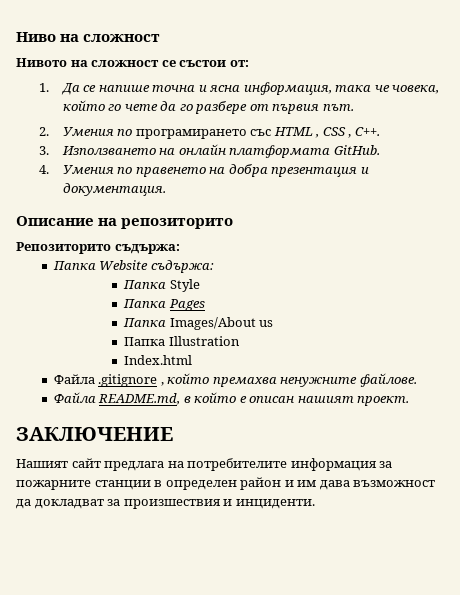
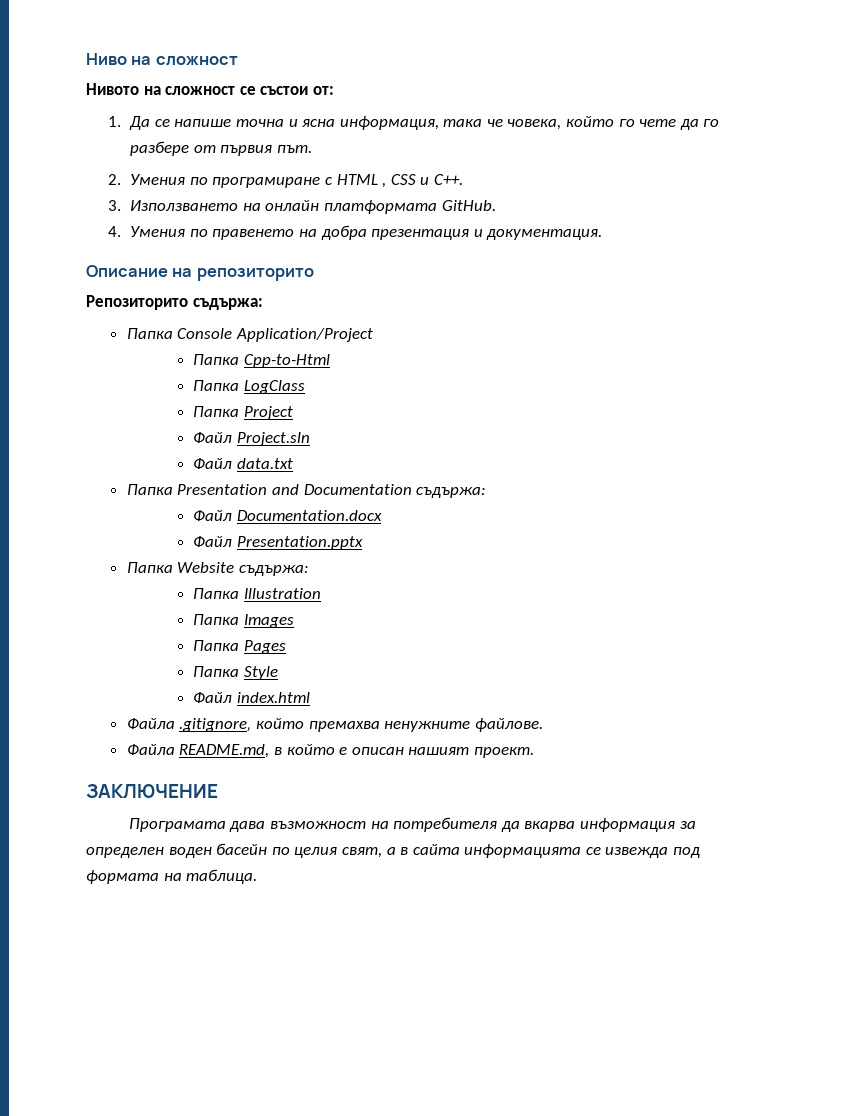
[135,129,272,139] програмирането със -> [212,177,333,188] програмиране с
[348,134,352,138] , -> [420,177,430,185] и
(180, 249) none -> [126,328,373,342] [193,354,330,368] [193,380,305,394] [193,406,293,420] [193,432,310,446] [193,458,293,469] [126,484,487,498] [193,510,382,521] [193,536,363,550] // Папка Console Application/Project // Папка Cpp-to-Html // Папка LogClass // Папка Project // Файл Project.sln // Файл data.txt // Папка Presentation and Documentation съдържа: // Файл Documentation.docx // Файл Presentation.pptx
[169,279,200,292] Style -> [243,588,321,599] [193,614,294,628] Illustration // Папка Images
[169,317,274,330] [124,336,240,346] [124,355,193,365] [53,374,164,387] Images/About us // Папка Illustration // Index.html // Файла .gitignore ‚ -> [243,666,278,680] [193,692,310,703] [126,718,252,732] Style // Файл index.html // Файла .gitignore‚
[16,458,393,471] [16,477,436,490] [16,499,315,509] Нашият сайт предлага на потребителите информация за пожарните станции в определен район и им дава възможност да докладват за произшествия и инциденти. -> [128,817,696,832] [86,843,701,858] [86,869,258,884] Програмата дава възможност на потребителя да вкарва информация за определен воден басейн по целия свят, а в сайта информацията се извежда под формата на таблица.

